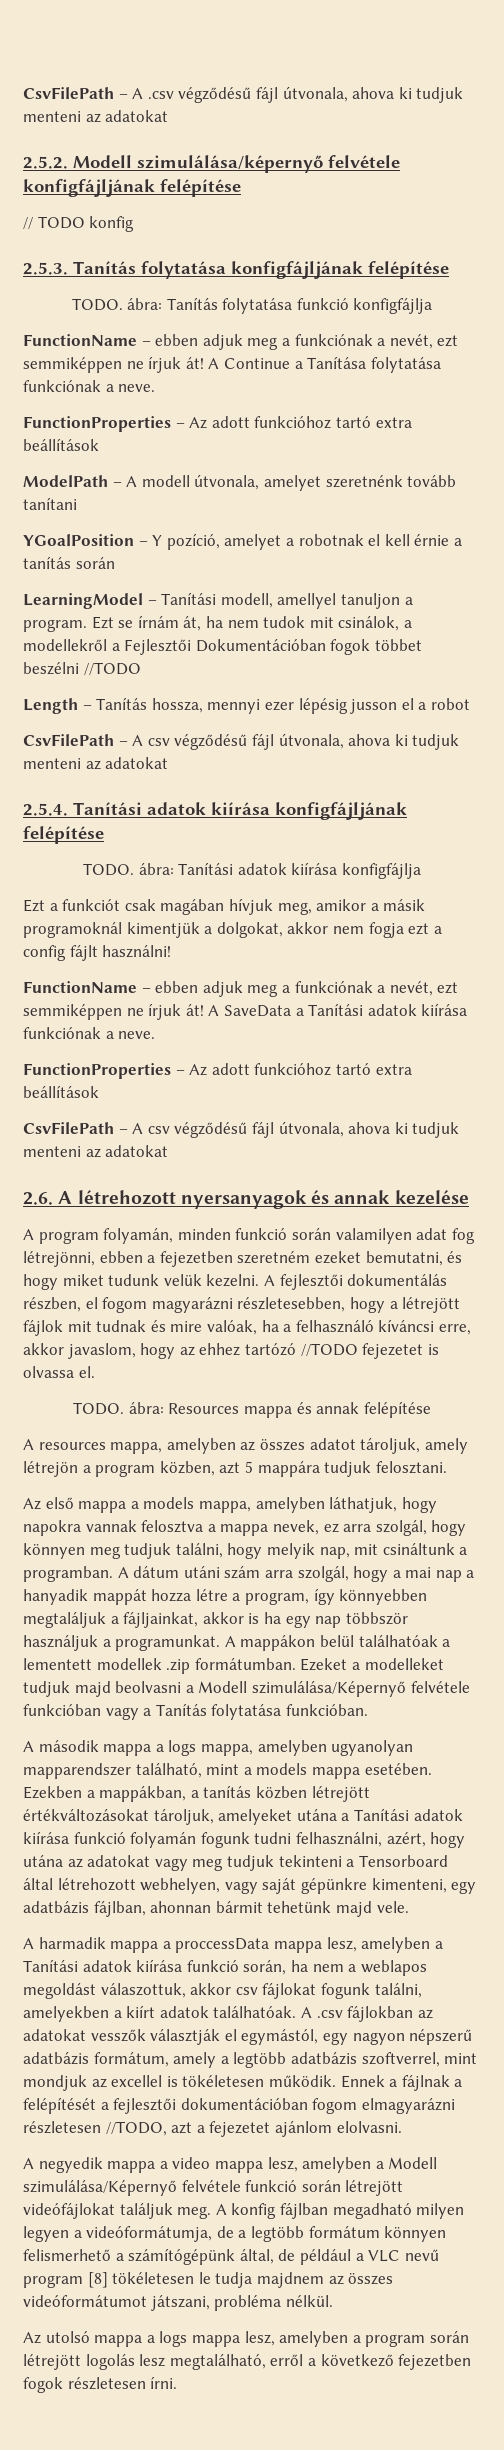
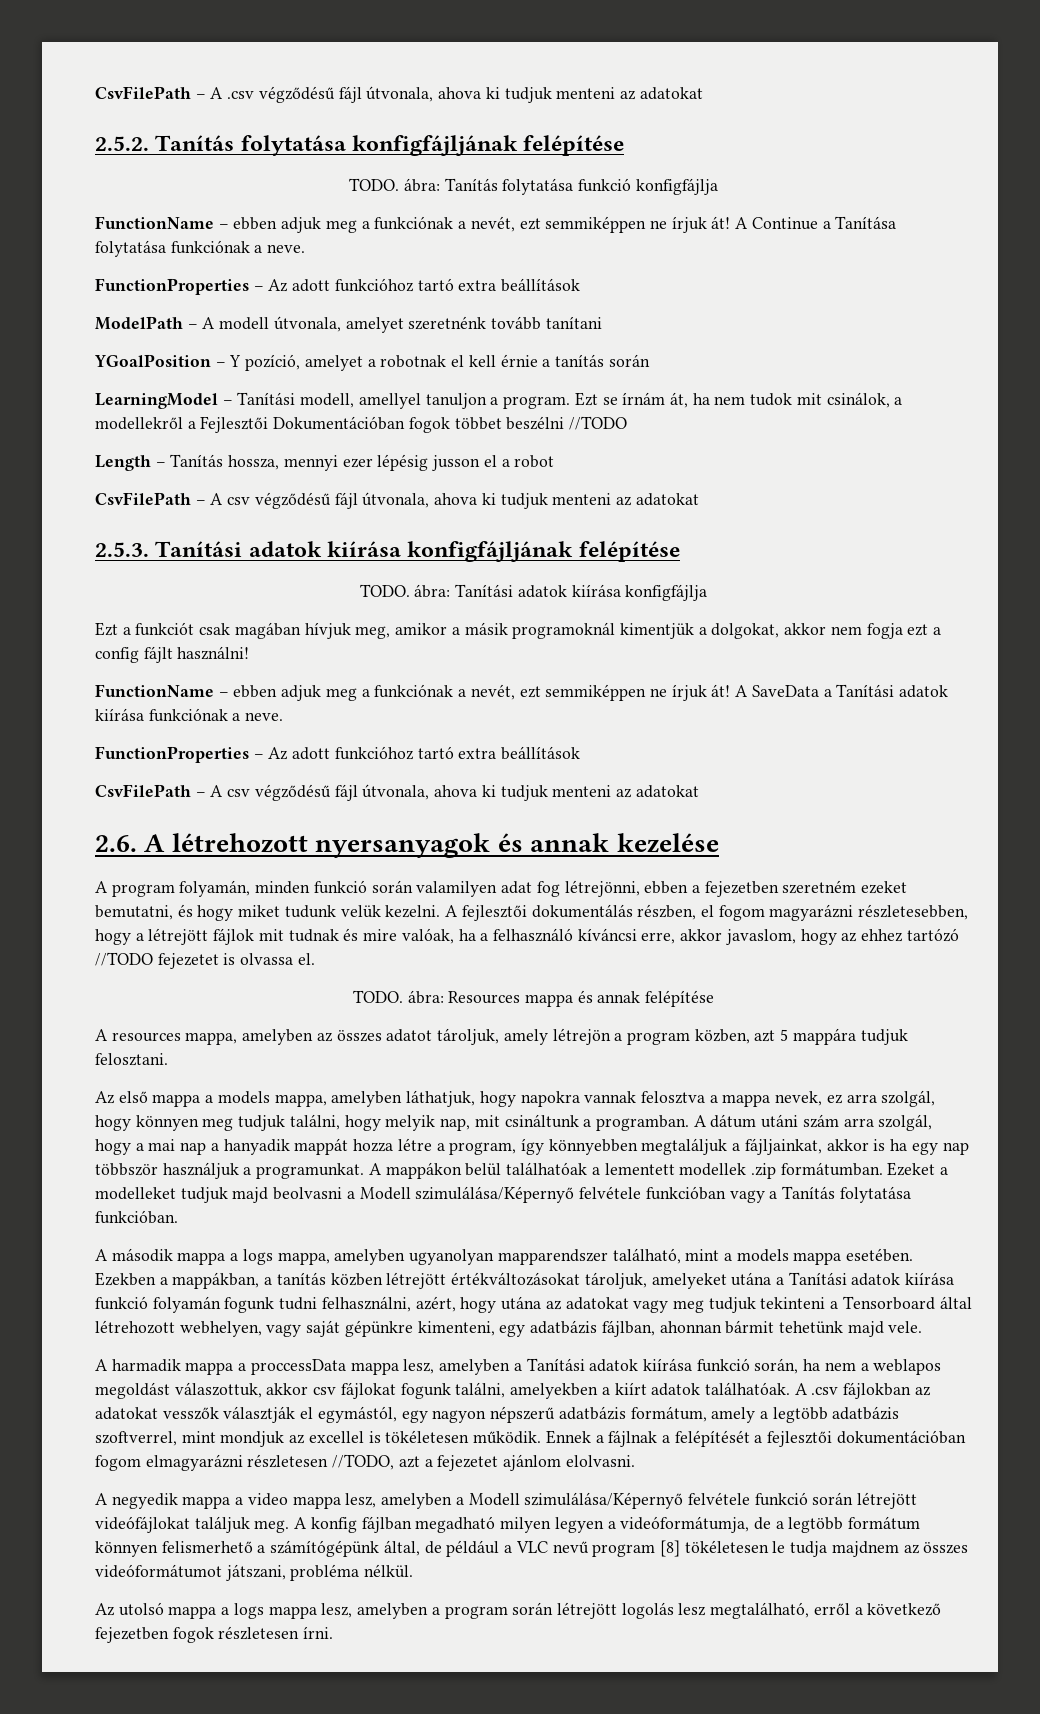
[73,155,400,173] [23,179,241,197] [23,216,135,232] [23,262,68,275] Modell szimulálása/képernyő felvétele konfigfájljának felépítése // // TODO konfig // 2.5.3. -> (149, 143) none
[23,803,68,816] 2.5.4. -> [95,542,149,557] 2.5.3.

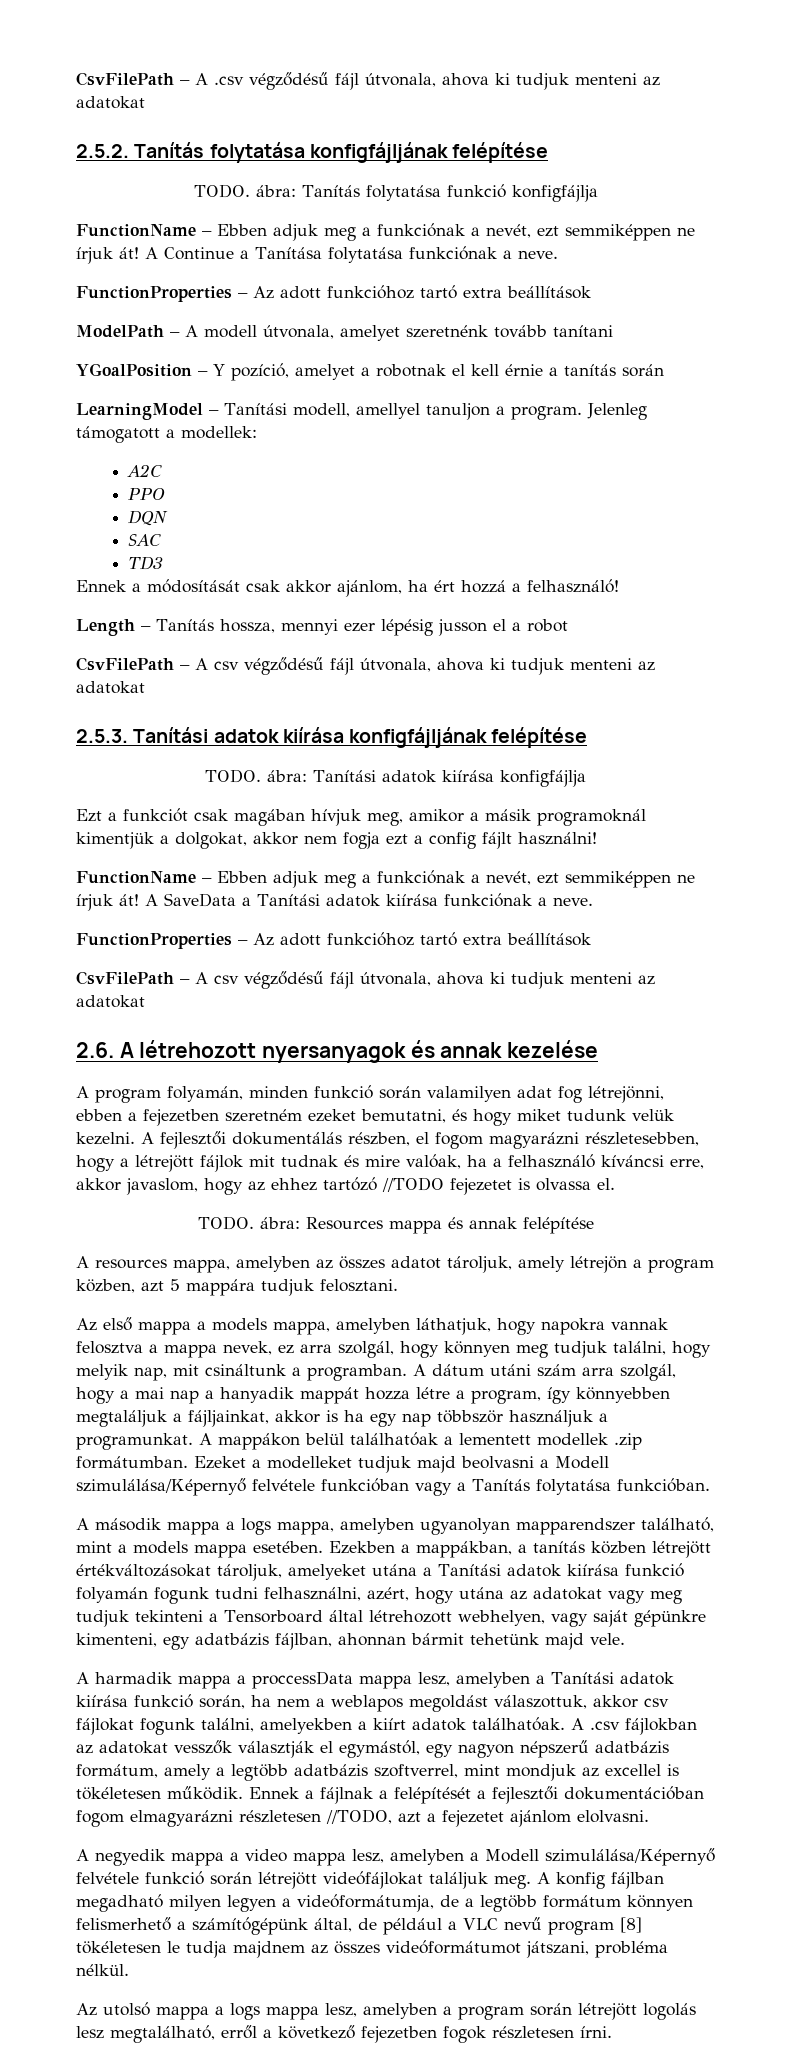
[233,217,278,230] ebben -> [217,224,267,236] Ebben
[574,392,903,408] [95,416,628,433] Ezt se írnám át, ha nem tudok mit csinálok, a modellekről a Fejlesztői Dokumentációban fogok többet beszélni //TODO -> [586,403,647,420] [76,426,257,443] [127,464,163,477] [128,488,166,500] [128,510,169,526] [128,534,162,546] [128,556,164,570] [76,579,619,597] Jelenleg támogatott a modellek: // A2C // PPO // DQN // SAC // TD3 // Ennek a módosítását csak akkor ajánlom, ha ért hozzá a felhasználó!
[233,685,278,698] ebben -> [217,871,267,883] Ebben

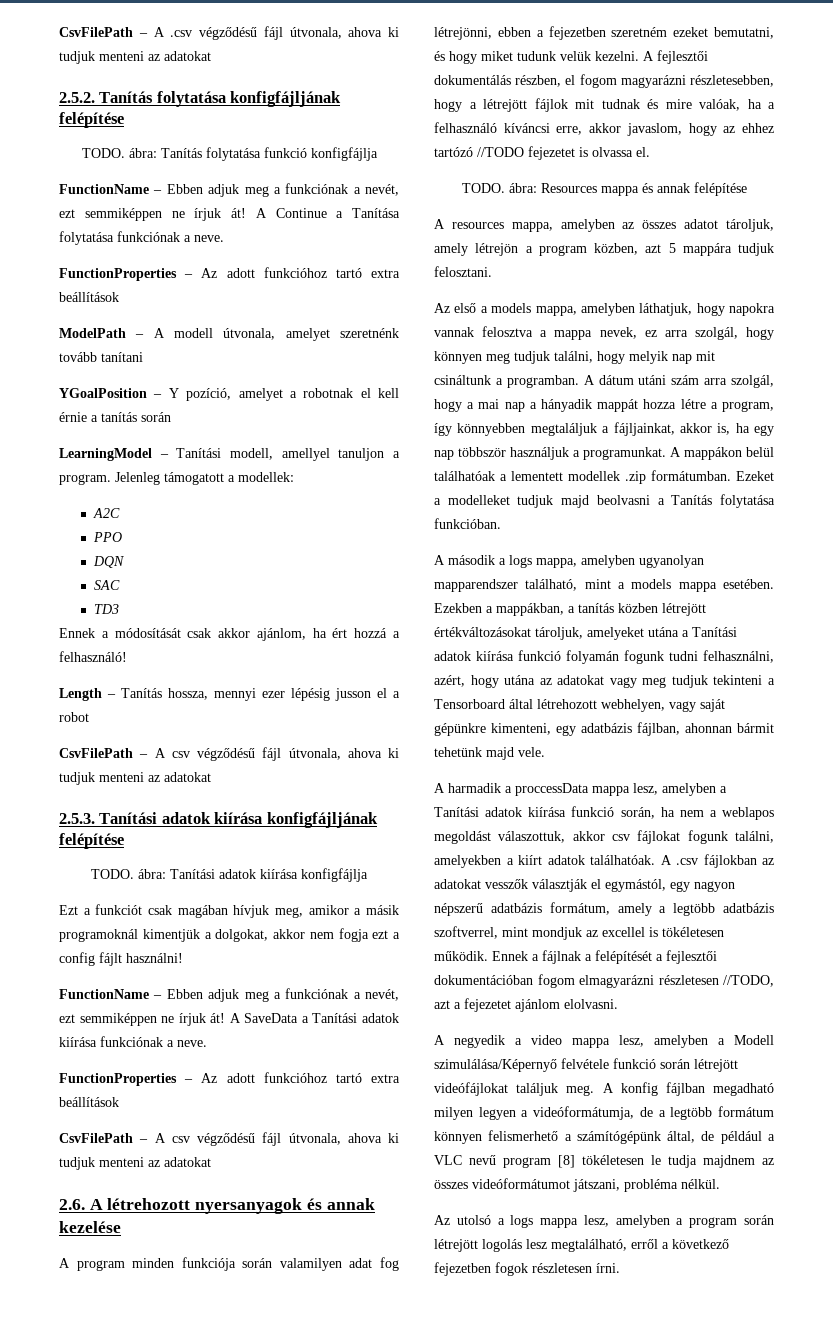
[167,1085,373,1102] folyamán, minden funkció -> [132,1257,236,1271] minden funkciója
[138,1321,191,1335] mappa -> (477, 308) none
[134,1367,167,1381] nap, -> [672,354,692,364] nap
[220,1387,294,1403] hanyadik -> [541,399,592,412] hányadik
[326,1410,338,1422] is -> [717,423,731,435] is,
[555,1456,609,1469] [76,1478,466,1496] Modell szimulálása/Képernyő felvétele funkcióban vagy a -> (665, 501) none
[167,1521,220,1535] mappa -> (495, 560) none
[178,1675,231,1689] mappa -> (501, 788) none
[171,1852,224,1866] mappa -> (505, 1041) none
[156,2006,209,2020] mappa -> (491, 1220) none

